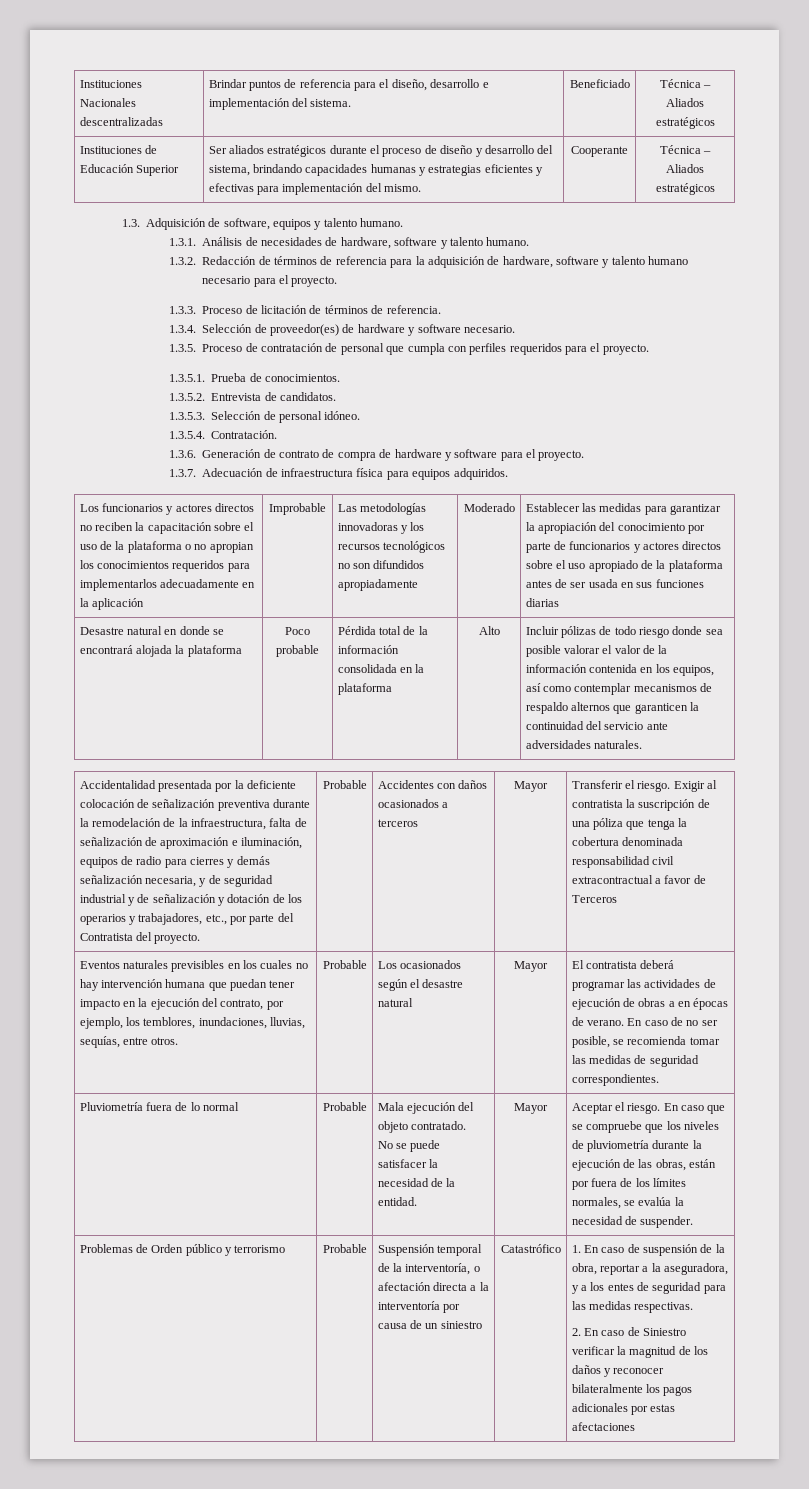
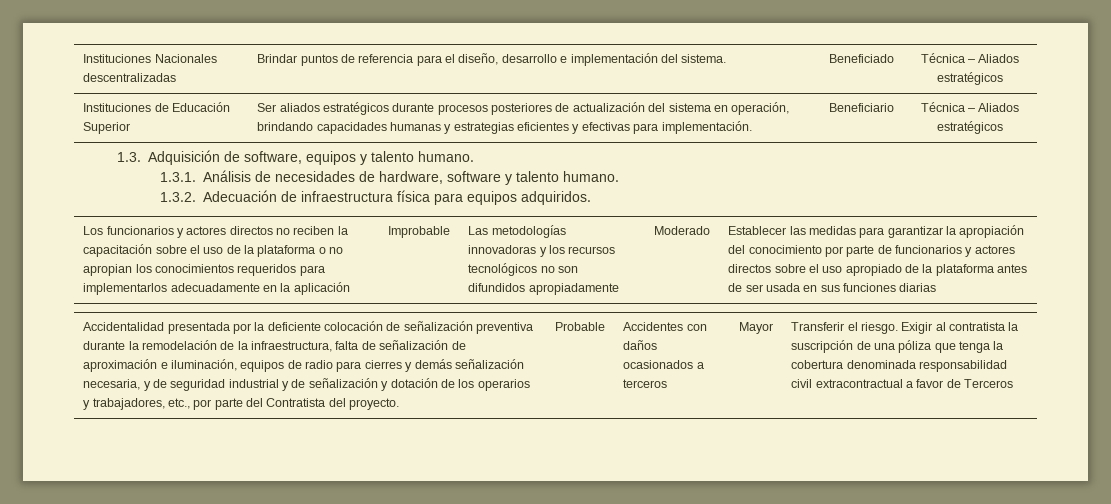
[370,145,554,157] [208,165,250,176] el proceso de diseño y desarrollo del sistema, -> [437,102,790,115] procesos posteriores de actualización del sistema en operación,
[282,183,422,195] [571,146,628,157] implementación del mismo. | Cooperante -> [661,121,752,134] [828,103,894,112] implementación. | Beneficiario
[202,256,689,268] [202,275,338,287] [169,305,441,314] [169,324,515,336] [169,343,649,355] [169,373,341,382] [169,392,337,401] [169,411,361,423] [169,430,278,439] [169,449,585,461] [169,469,197,477] Redacción de términos de referencia para la adquisición de hardware, software y talento humano necesario para el proyecto. // 1.3.3. Proceso de licitación de términos de referencia. // 1.3.4. Selección de proveedor(es) de hardware y software necesario. // 1.3.5. Proceso de contratación de personal que cumpla con perfiles requeridos para el proyecto. // 1.3.5.1. Prueba de conocimientos. // 1.3.5.2. Entrevista de candidatos. // 1.3.5.3. Selección de personal idóneo. // 1.3.5.4. Contratación. // 1.3.6. Generación de contrato de compra de hardware y software para el proyecto. // 1.3.7. -> (196, 197) none
[79,626,225,635] [79,645,242,657] [285,627,310,635] [276,645,319,657] [337,626,428,635] [337,645,399,654] [337,664,425,673] [337,683,392,695] [478,626,500,635] [525,626,723,638] [525,645,668,657] [525,664,715,676] [525,683,713,695] [525,702,700,714] [525,721,668,730] [525,740,642,749] // Desastre natural en donde se encontrará alojada la plataforma | Poco probable | Pérdida total de la información consolidada en la plataforma | Alto | Incluir pólizas de todo riesgo donde sea posible valorar el valor de la información contenida en los equipos, así como contemplar mecanismos de respaldo alternos que garanticen la continuidad del servicio ante adversidades naturales. -> (937, 287) none
[79,960,308,972] [79,979,296,991] [79,998,284,1010] [79,1017,306,1029] [79,1036,179,1048] [322,960,367,969] [377,960,461,969] [377,979,464,991] [377,998,413,1007] [514,961,548,972] [571,960,675,969] [571,979,716,991] [571,998,729,1010] [571,1017,718,1026] [571,1036,720,1048] [571,1055,699,1067] [571,1074,659,1086] [79,1102,240,1111] [322,1102,367,1111] [377,1102,475,1114] [377,1121,466,1133] [377,1140,441,1152] [377,1159,438,1168] [377,1178,456,1187] [377,1197,417,1206] [514,1103,548,1114] [571,1102,726,1114] [571,1121,720,1133] [571,1140,702,1152] [571,1159,717,1171] [571,1178,687,1190] [571,1197,684,1209] [571,1216,694,1228] [79,1244,286,1256] [322,1244,367,1253] [377,1244,482,1256] [377,1263,480,1275] [377,1282,489,1291] [377,1301,460,1313] [377,1320,482,1329] [500,1244,561,1253] [571,1244,725,1256] [571,1263,729,1275] [571,1282,726,1294] [571,1301,694,1313] [571,1327,687,1336] [571,1346,709,1358] [571,1365,665,1377] [571,1384,693,1396] [571,1403,676,1415] [571,1422,635,1431] // Eventos naturales previsibles en los cuales no hay intervención humana que puedan tener impacto en la ejecución del contrato, por ejemplo, los temblores, inundaciones, lluvias, sequías, entre otros. | Probable | Los ocasionados según el desastre natural | Mayor | El contratista deberá programar las actividades de ejecución de obras a en épocas de verano. En caso de no ser posible, se recomienda tomar las medidas de seguridad correspondientes. // Pluviometría fuera de lo normal | Probable | Mala ejecución del objeto contratado. // No se puede satisfacer la necesidad de la entidad. | Mayor | Aceptar el riesgo. En caso que se compruebe que los niveles de pluviometría durante la ejecución de las obras, están por fuera de los límites normales, se evalúa la necesidad de suspender. // Problemas de Orden público y terrorismo | Probable | Suspensión temporal de la interventoría, o afectación directa a la interventoría por causa de un siniestro | Catastrófico | 1. En caso de suspensión de la obra, reportar a la aseguradora, y a los entes de seguridad para las medidas respectivas. // 2. En caso de Siniestro verificar la magnitud de los daños y reconocer bilateralmente los pagos adicionales por estas afectaciones -> (1014, 383) none

